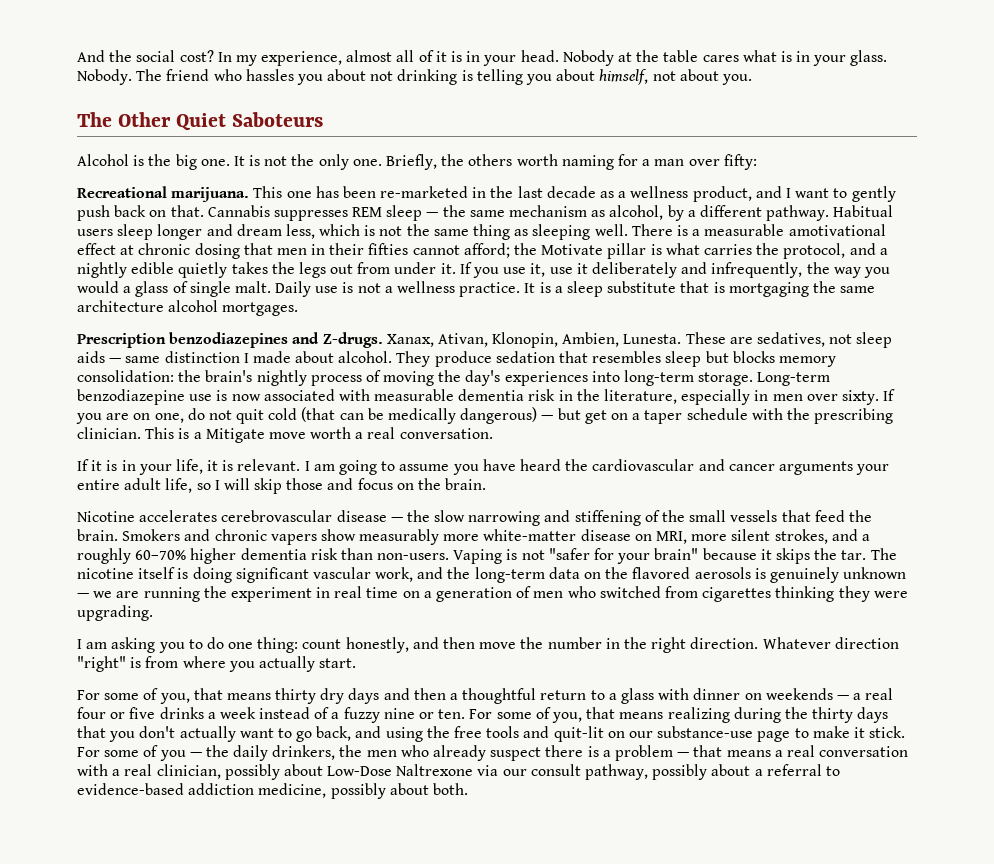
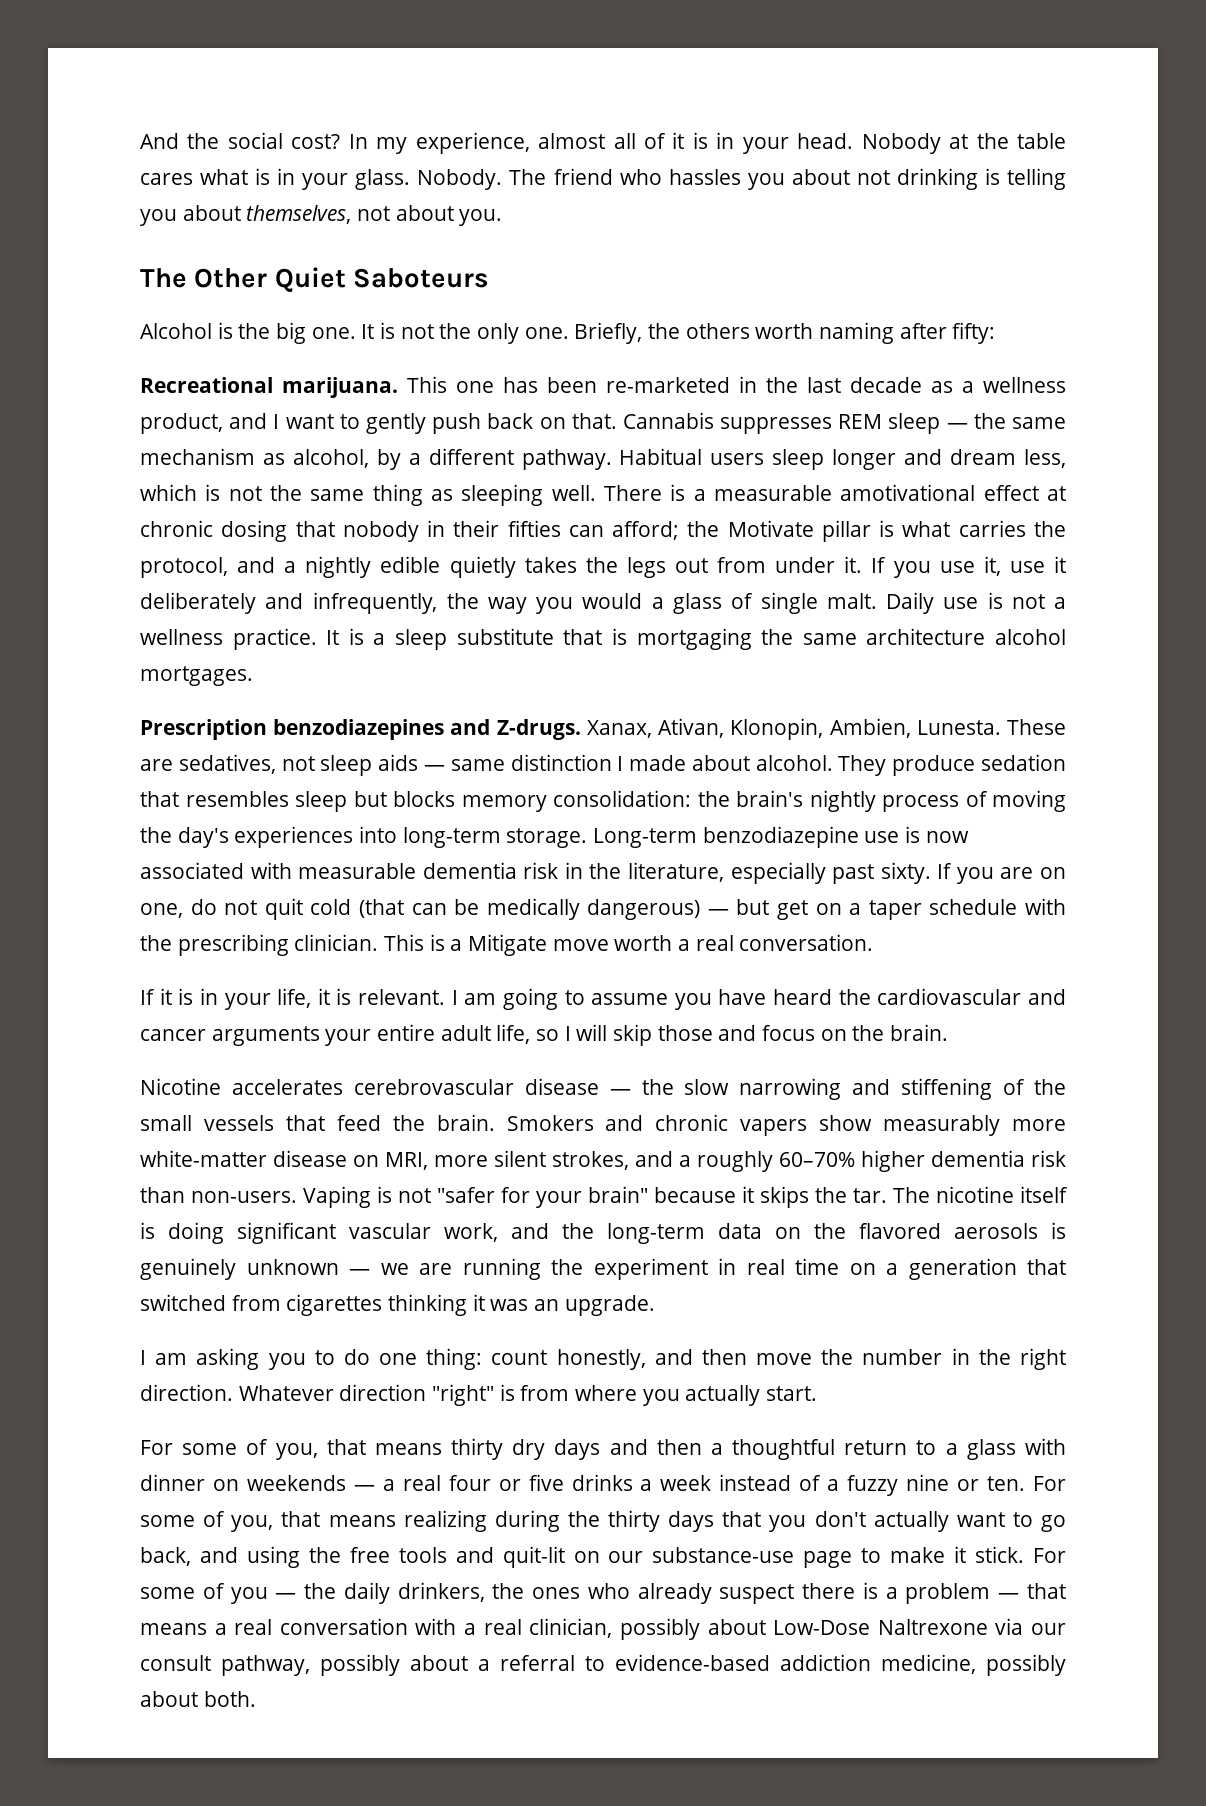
[599,69,649,85] himself, -> [246,205,352,224] themselves,
[617,154,720,166] for a man over -> [899,323,947,339] after
[276,248,307,255] men -> [342,521,419,542] nobody
[412,245,460,255] cannot -> [568,525,604,537] can
[754,390,838,401] in men over -> [832,864,875,884] past
[516,586,596,598] of men who -> [1027,1259,1066,1275] that
[838,586,908,602] [77,605,153,621] they were upgrading. -> [472,1294,655,1316] it was an upgrade.
[366,750,397,757] men -> [532,1587,581,1599] ones

